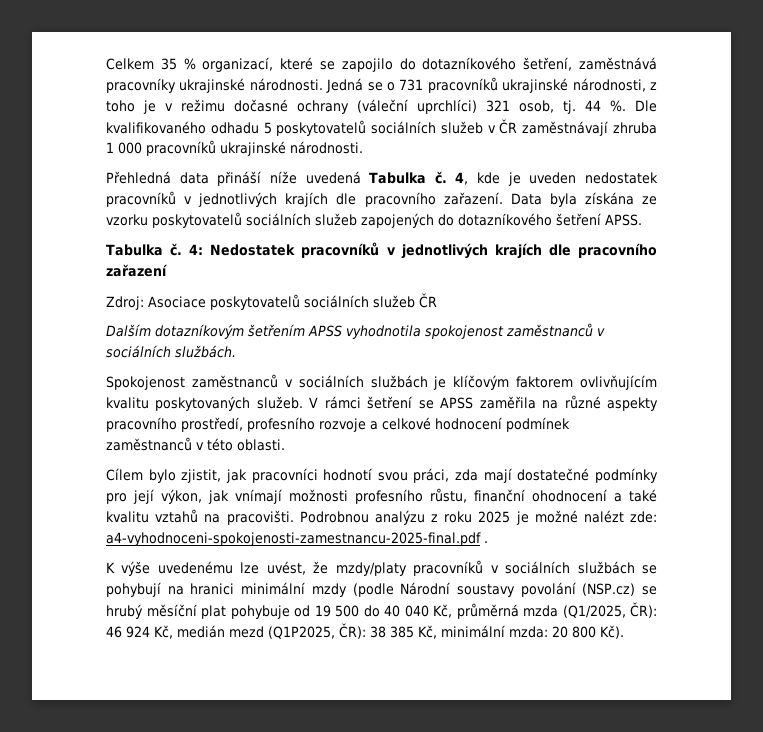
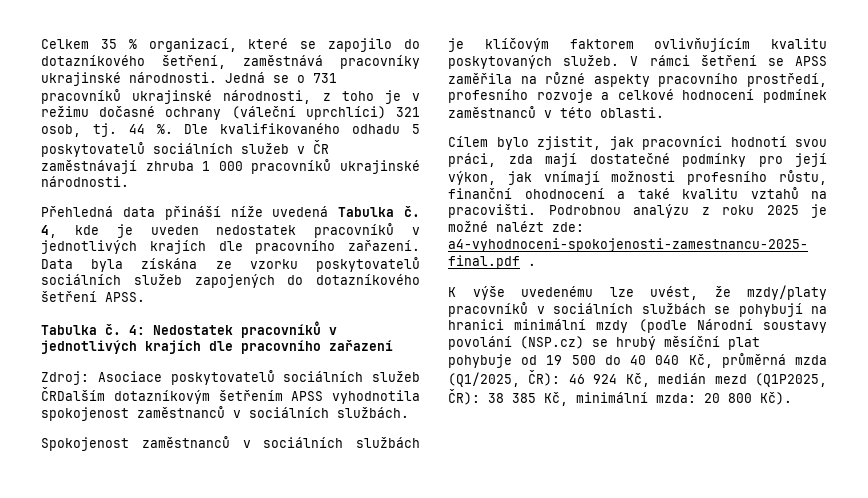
[419,293,437,308] [106,324,151,337] ČR // Dalším -> [41,387,105,401] ČRDalším

